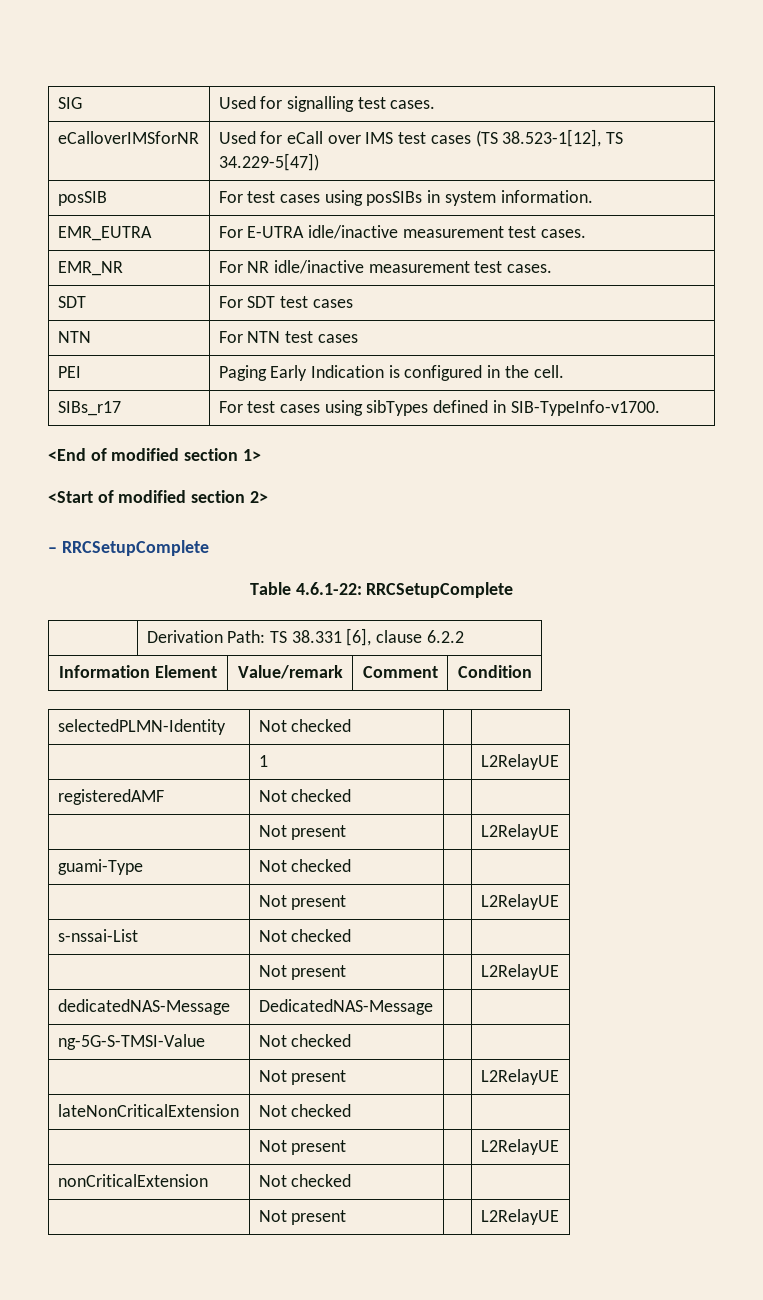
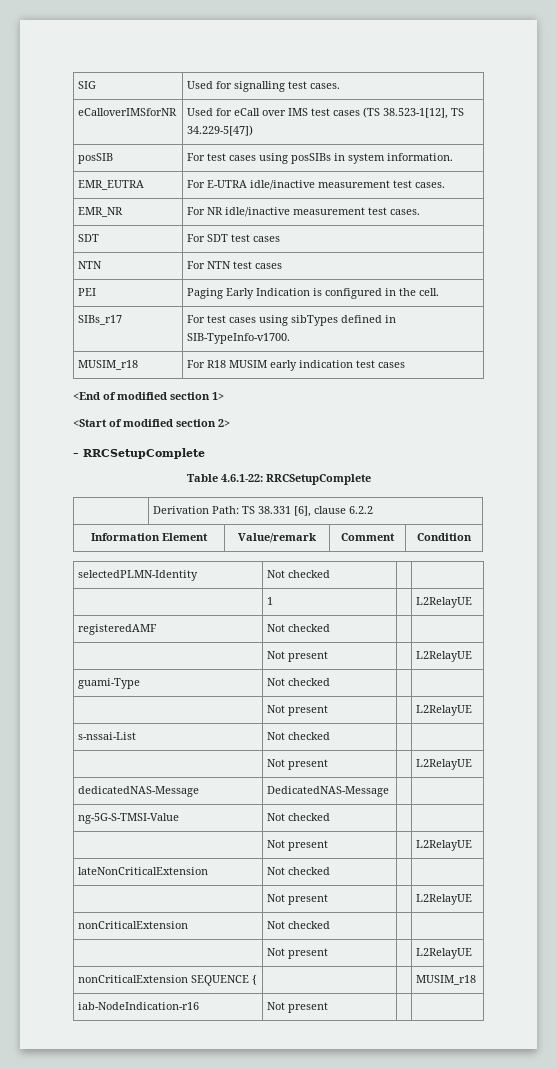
(660, 408) none -> [78,360,139,370] [187,360,406,371] // MUSIM_r18 | For R18 MUSIM early indication test cases
(559, 1217) none -> [78,975,258,986] [416,975,477,985] [78,1002,200,1010] [267,1002,329,1013] // nonCriticalExtension SEQUENCE { | | | MUSIM_r18 // iab-NodeIndication-r16 | Not present | |

